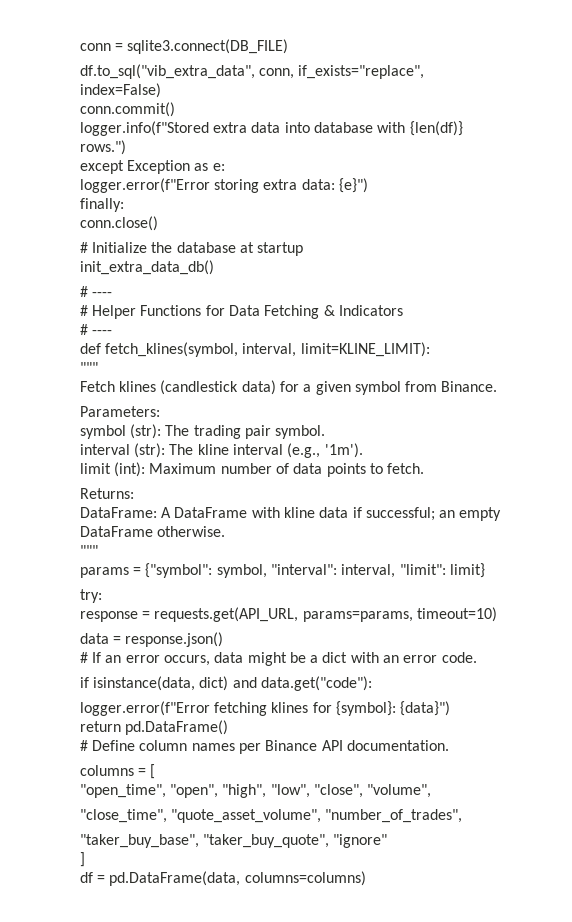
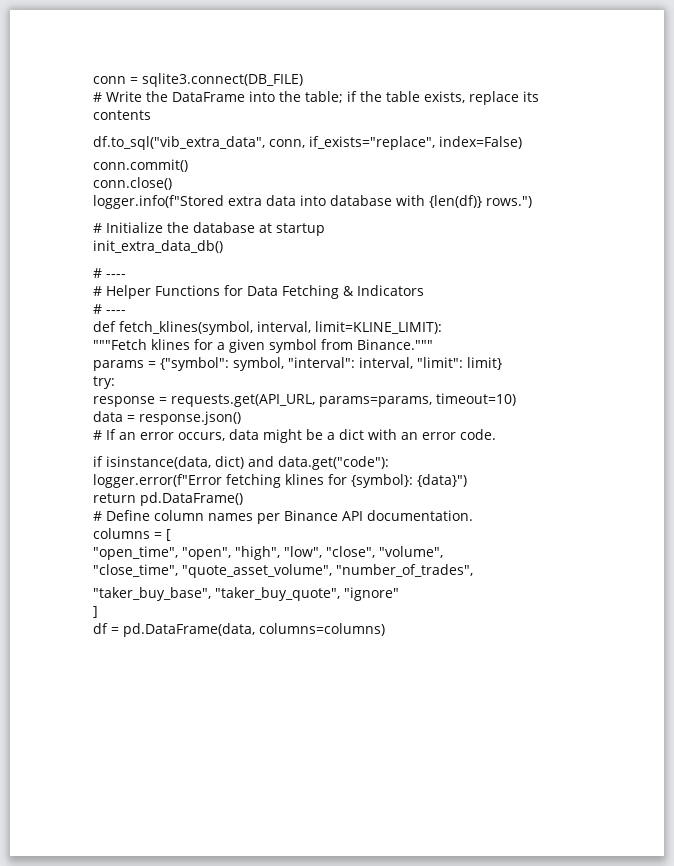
(289, 46) none -> [93,91,540,105] [93,110,152,120] // # Write the DataFrame into the table; if the table exists, replace its contents
(175, 109) none -> [93,177,173,190] // conn.close()
[79,160,225,174] [79,178,368,193] [79,198,124,212] [79,216,158,231] // except Exception as e: // logger.error(f"Error storing extra data: {e}") // finally: // conn.close() -> (533, 202) none
[79,362,98,373] [79,380,276,395] """ // Fetch klines (candlestick data) -> [93,339,191,350] """Fetch klines
[441,381,498,392] [79,406,160,417] [79,424,326,439] [79,443,363,458] [79,462,425,477] [79,488,134,499] [79,507,502,521] [79,526,225,537] [79,545,98,556] Binance. // Parameters: // symbol (str): The trading pair symbol. // interval (str): The kline interval (e.g., '1m'). // limit (int): Maximum number of data points to fetch. // Returns: // DataFrame: A DataFrame with kline data if successful; an empty DataFrame otherwise. // """ -> [357,339,434,350] Binance."""

